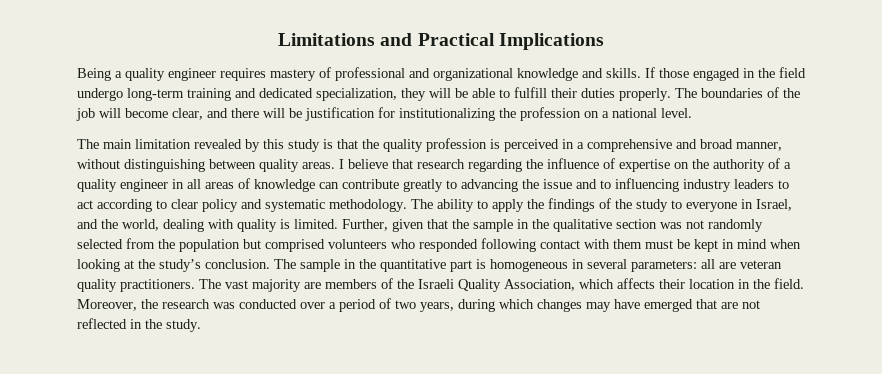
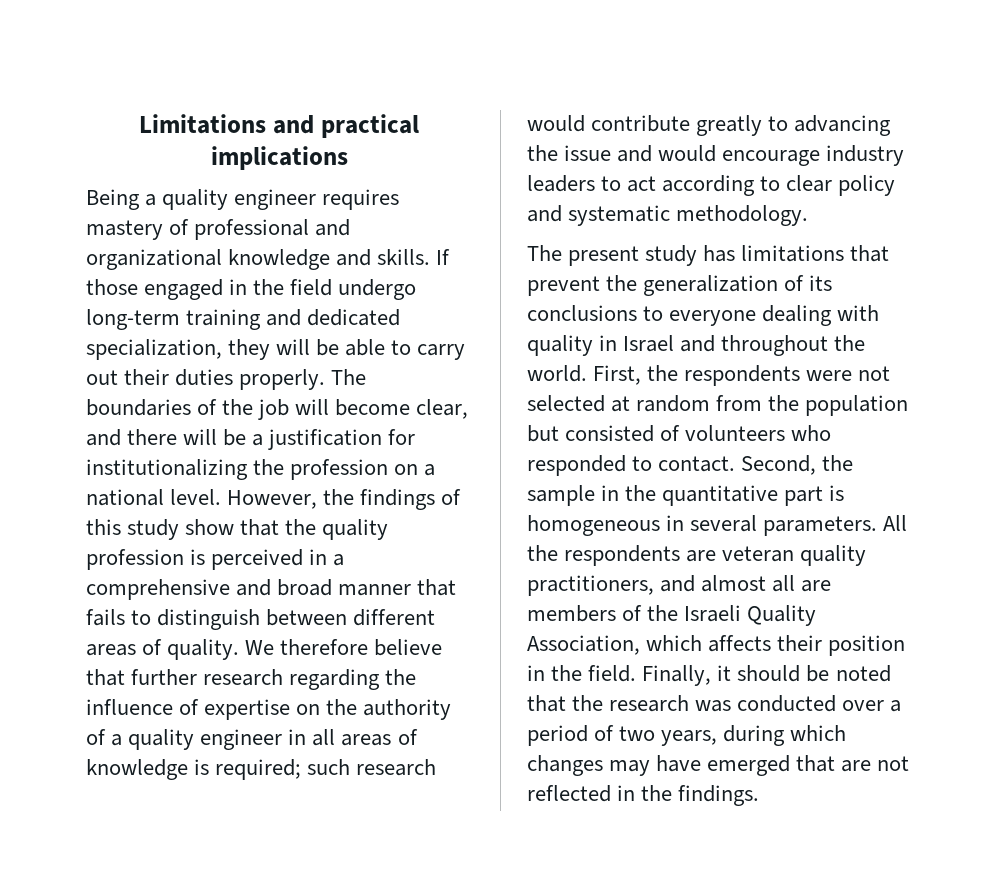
[417,33,604,50] Practical Implications -> [320,114,419,138] [210,146,348,170] practical implications
[514,87,547,98] fulfill -> [417,344,466,360] [86,370,118,385] carry out
(302, 113) none -> [252,434,264,446] a
[77,139,260,152] // The main limitation revealed by -> [227,489,462,510] However, the findings of
[323,139,333,149] is -> [185,519,235,535] show
[736,142,782,151] [77,159,344,172] manner, without distinguishing between quality areas. I -> [338,579,457,596] [86,609,436,630] [86,639,369,660] manner that fails to distinguish between different areas of quality. We therefore
(413, 164) none -> [131,669,198,685] further
[319,182,339,189] can -> [194,759,437,780] [527,115,585,132] is required; such research would
[600,178,679,192] to influencing -> [658,145,821,166] would encourage
[411,198,792,212] [77,219,763,232] [77,239,123,249] The ability to apply the findings of the study to everyone in Israel, and the world, dealing with quality is limited. Further, given that the sample in the qualitative section was not randomly selected -> [527,245,890,266] [527,275,833,296] [527,305,880,326] [527,335,866,356] [527,365,891,386] [527,395,711,412] // The present study has limitations that prevent the generalization of its conclusions to everyone dealing with quality in Israel and throughout the world. First, the respondents were not selected at random
[265,239,325,252] comprised -> [565,425,681,442] consisted of
[481,238,801,252] [77,259,296,272] following contact with them must be kept in mind when looking at the study’s conclusion. The -> [632,455,854,475] to contact. Second, the
[631,259,782,272] [77,279,301,292] parameters: all are veteran quality practitioners. The vast majority -> [763,515,908,536] [527,545,867,566] [527,575,796,596] parameters. All the respondents are veteran quality practitioners, and almost all
[689,279,735,289] location -> [828,635,906,656] position
[77,299,137,311] Moreover, -> [642,665,891,686] [527,695,566,712] Finally, it should be noted that
[166,319,201,332] study. -> [678,785,760,806] findings.

